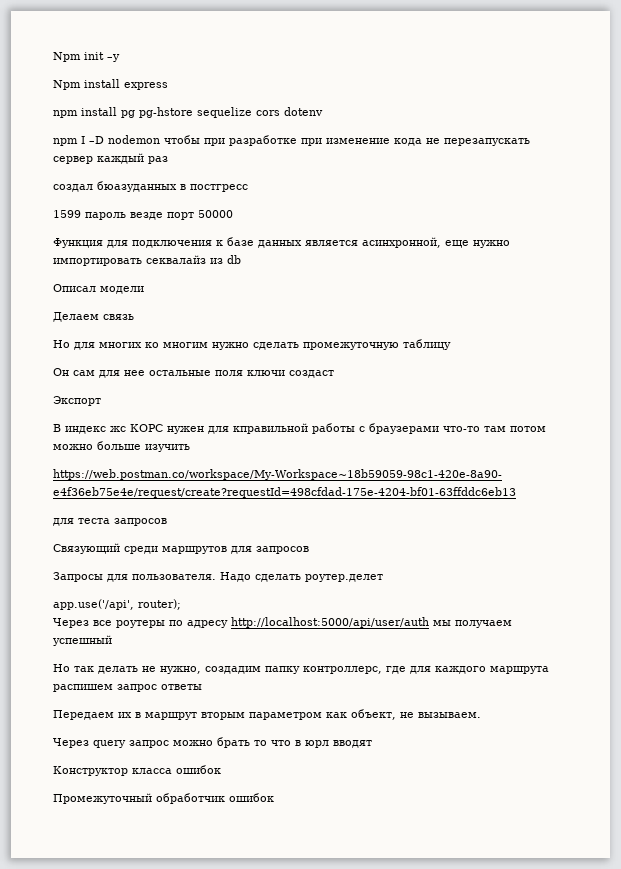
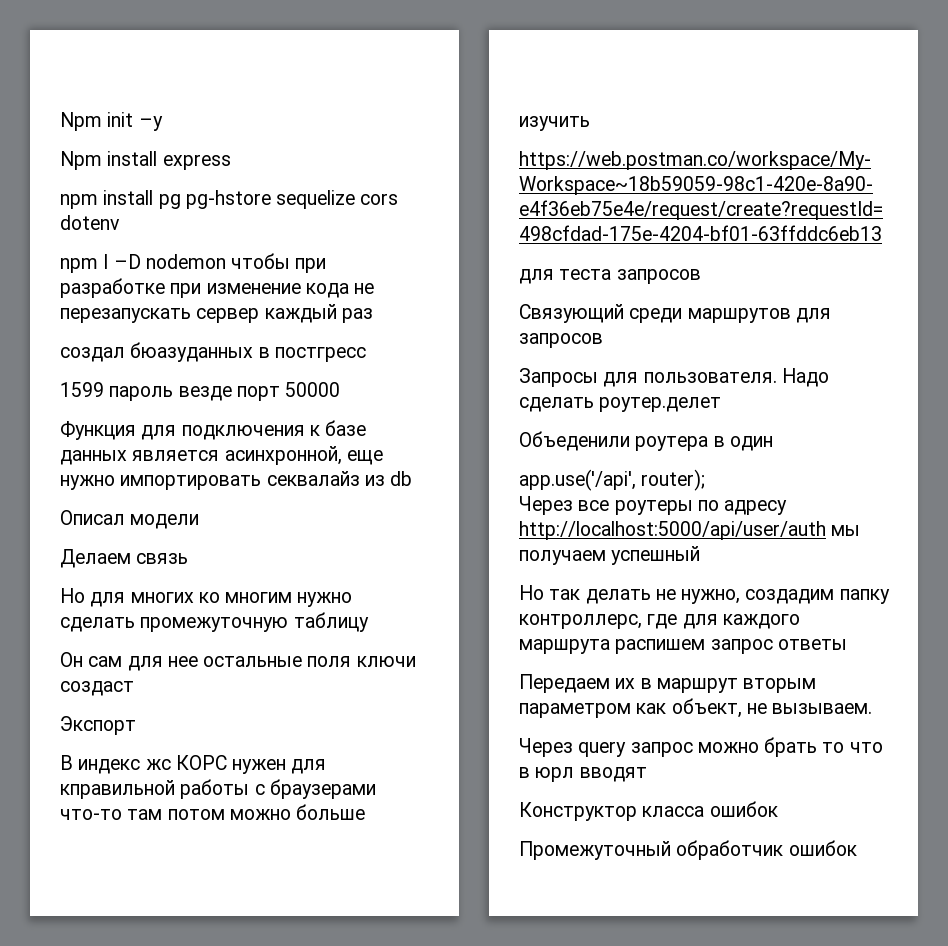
(383, 578) none -> [519,431,773,451] // Объеденили роутера в один

